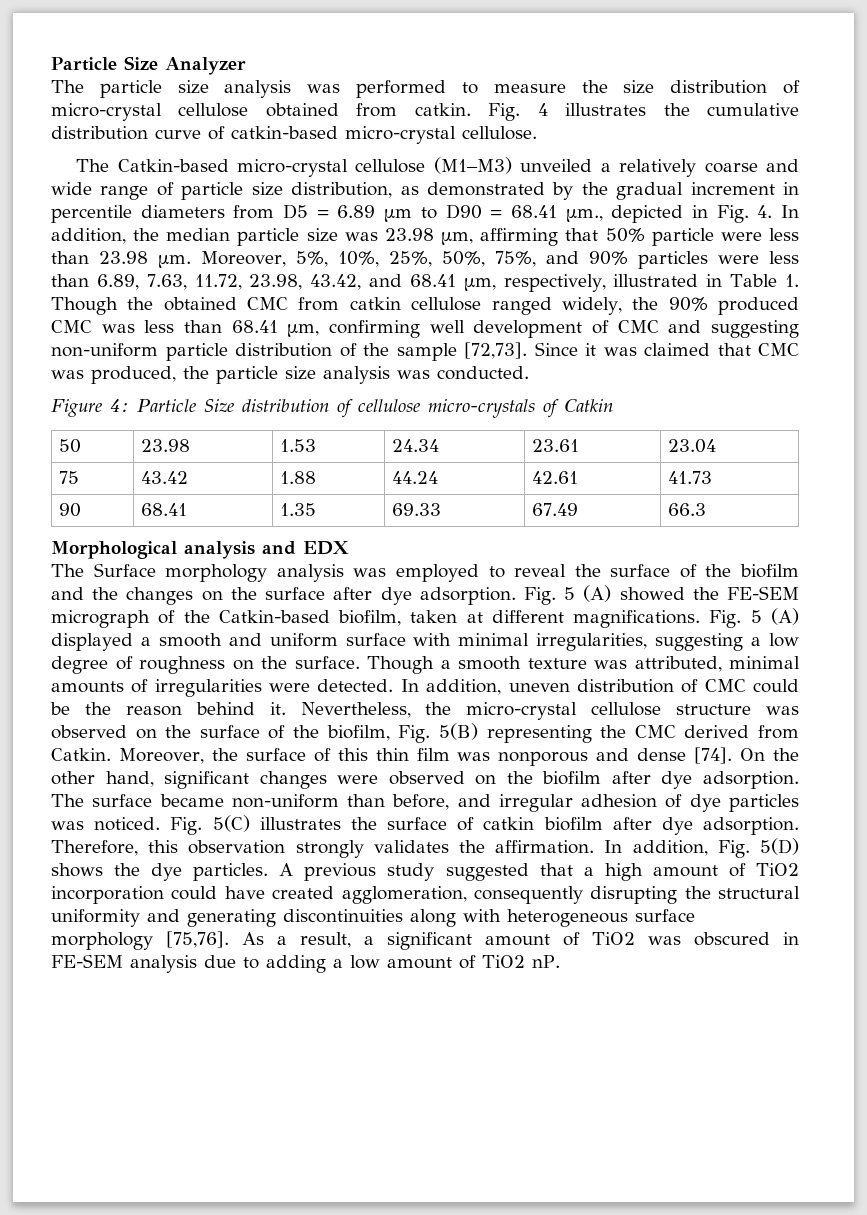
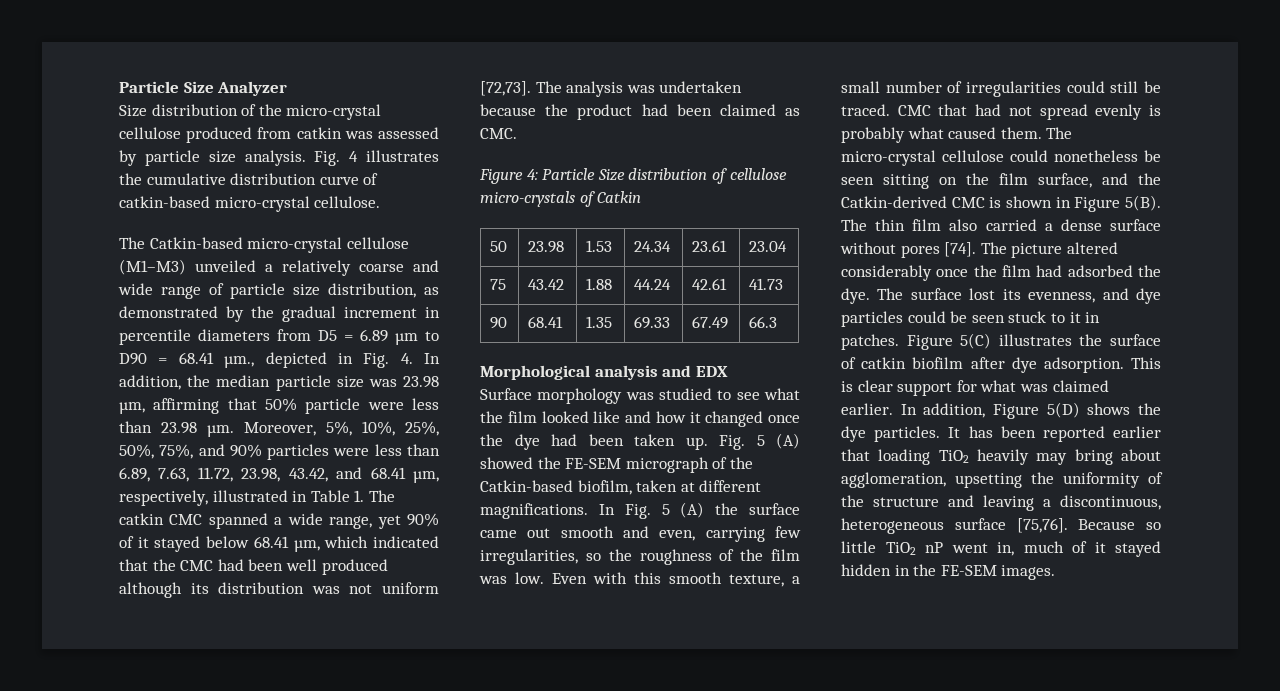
[51,80,801,98] [51,103,471,121] The particle size analysis was performed to measure the size distribution of micro-crystal cellulose obtained from catkin. -> [119,104,382,120] [119,127,439,143] [119,150,306,166] Size distribution of the micro-crystal cellulose produced from catkin was assessed by particle size analysis.
[51,297,799,315] [51,320,799,338] [51,342,799,361] [51,366,529,384] Though the obtained CMC from catkin cellulose ranged widely, the 90% produced CMC was less than 68.41 µm, confirming well development of CMC and suggesting non-uniform particle distribution of the sample [72,73]. Since it was claimed that CMC was produced, the particle size analysis was conducted. -> [368,490,395,502] [119,513,439,529] [119,536,439,552] [119,559,388,575] [119,582,439,598] [480,81,743,97] [480,104,800,120] [480,128,517,139] The catkin CMC spanned a wide range, yet 90% of it stayed below 68.41 µm, which indicated that the CMC had been well produced although its distribution was not uniform [72,73]. The analysis was undertaken because the product had been claimed as CMC.
[51,564,84,577] The -> (728, 371) none
[276,564,800,582] [51,587,516,605] analysis was employed to reveal the surface of the biofilm and the changes on the surface after dye adsorption. -> [625,388,800,400] [480,411,800,427] [480,434,708,450] was studied to see what the film looked like and how it changed once the dye had been taken up.
[709,608,799,628] [51,633,799,651] [51,656,800,674] [51,679,800,697] [50,702,799,720] [51,723,800,743] [51,747,799,766] [51,771,799,789] [51,794,799,812] [51,817,203,835] Fig. 5 (A) displayed a smooth and uniform surface with minimal irregularities, suggesting a low degree of roughness on the surface. Though a smooth texture was attributed, minimal amounts of irregularities were detected. In addition, uneven distribution of CMC could be the reason behind it. Nevertheless, the micro-crystal cellulose structure was observed on the surface of the biofilm, Fig. 5(B) representing the CMC derived from Catkin. Moreover, the surface of this thin film was nonporous and dense [74]. On the other hand, significant changes were observed on the biofilm after dye adsorption. The surface became non-uniform than before, and irregular adhesion of dye particles was noticed. Fig. -> [598,502,800,519] [480,526,801,542] [480,549,800,565] [479,572,800,587] [841,81,1161,97] [841,104,1161,120] [841,127,1073,143] [841,150,1161,166] [841,173,1161,189] [841,195,1161,212] [841,219,1161,231] [840,242,1118,258] [841,265,1161,281] [841,288,1161,304] [841,311,1101,327] [841,334,953,350] In Fig. 5 (A) the surface came out smooth and even, carrying few irregularities, so the roughness of the film was low. Even with this smooth texture, a small number of irregularities could still be traced. CMC that had not spread evenly is probably what caused them. The micro-crystal cellulose could nonetheless be seen sitting on the film surface, and the Catkin-derived CMC is shown in Figure 5(B). The thin film also carried a dense surface without pores [74]. The picture altered considerably once the film had adsorbed the dye. The surface lost its evenness, and dye particles could be seen stuck to it in patches. Figure
[51,840,750,858] Therefore, this observation strongly validates the affirmation. In addition, Fig. -> [1131,357,1161,369] [841,380,1109,396] [841,403,1039,419] This is clear support for what was claimed earlier. In addition, Figure
[279,863,800,881] [51,886,800,904] [51,909,695,927] [51,931,799,950] [51,954,560,973] A previous study suggested that a high amount of TiO2 incorporation could have created agglomeration, consequently disrupting the structural uniformity and generating discontinuities along with heterogeneous surface morphology [75,76]. As a result, a significant amount of TiO2 was obscured in FE-SEM analysis due to adding a low amount of TiO2 nP. -> [948,426,1161,442] [841,449,1161,465] [841,472,1163,488] [841,495,1161,511] [841,518,1161,534] [841,541,1161,557] [841,564,1056,580] It has been reported earlier that loading TiO2 heavily may bring about agglomeration, upsetting the uniformity of the structure and leaving a discontinuous, heterogeneous surface [75,76]. Because so little TiO2 nP went in, much of it stayed hidden in the FE-SEM images.

